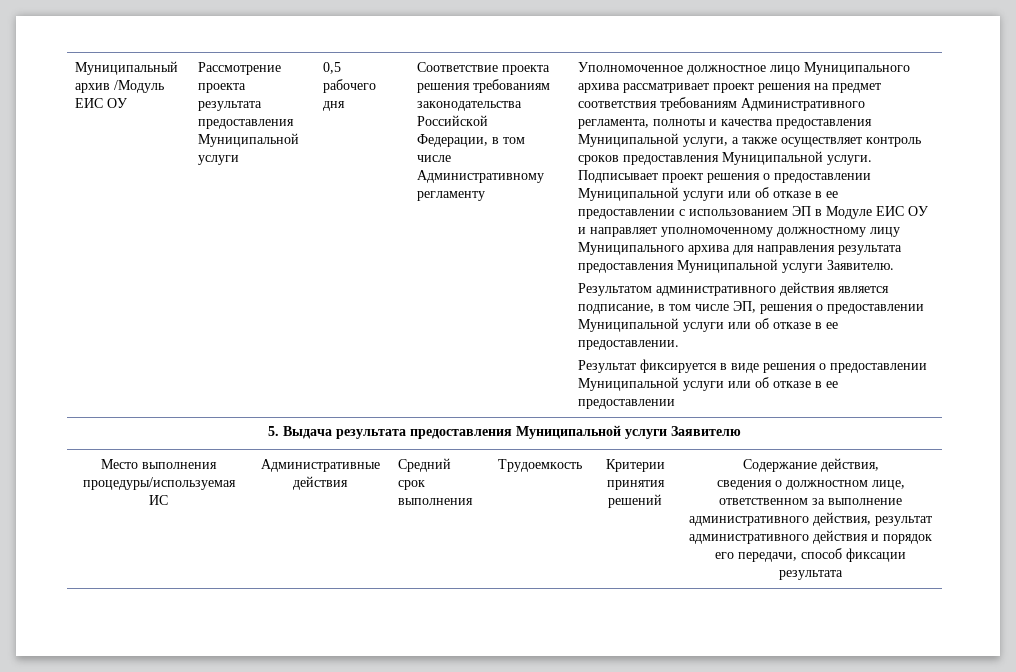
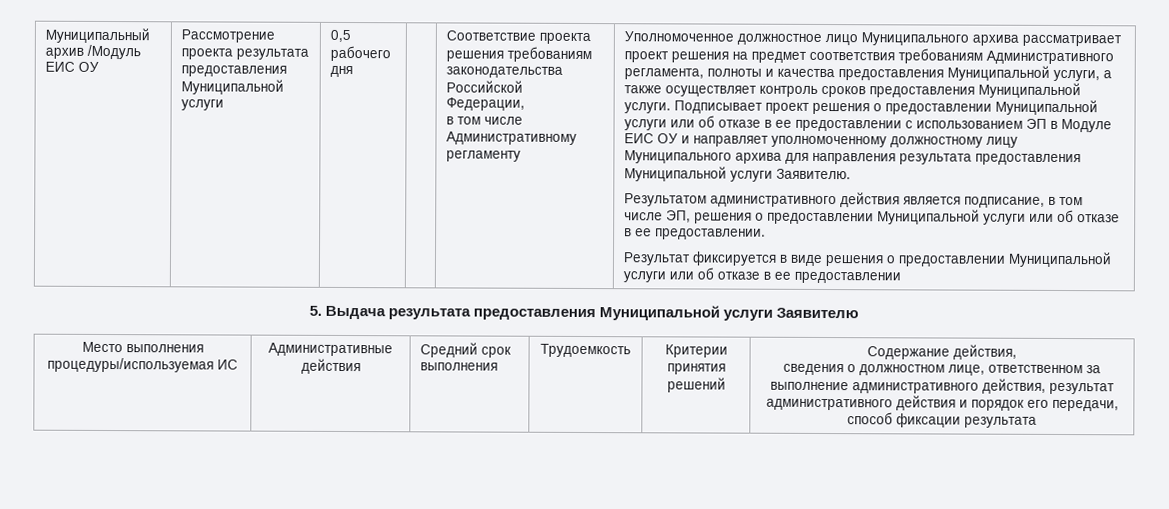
(489, 140) none -> (526, 104) //

